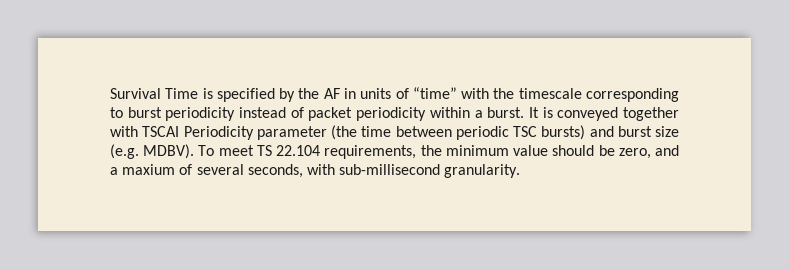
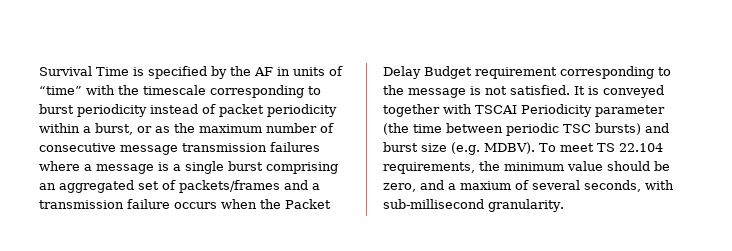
[487,107,525,118] burst. -> [95,123,334,135] [39,142,320,155] [39,161,338,174] [39,180,320,193] [39,199,331,209] [383,66,671,79] [383,85,570,98] burst, or as the maximum number of consecutive message transmission failures where a message is a single burst comprising an aggregated set of packets/frames and a transmission failure occurs when the Packet Delay Budget requirement corresponding to the message is not satisfied.

